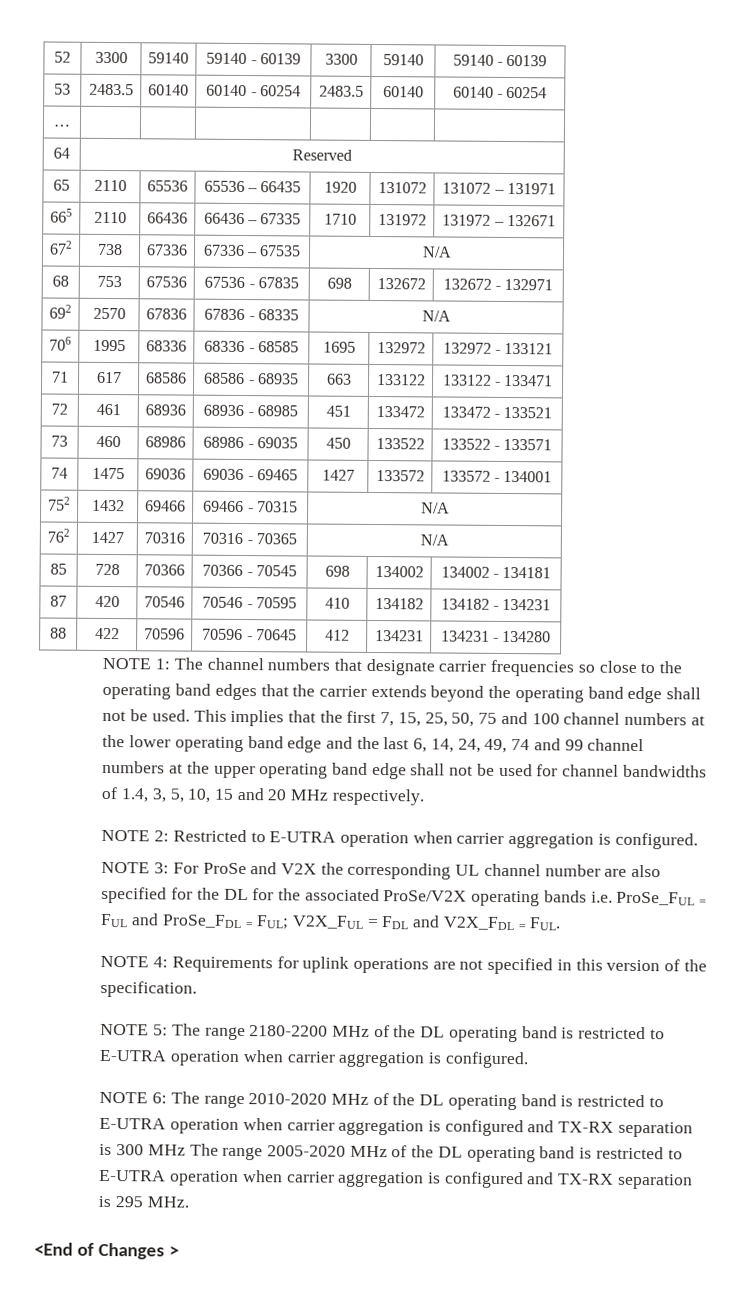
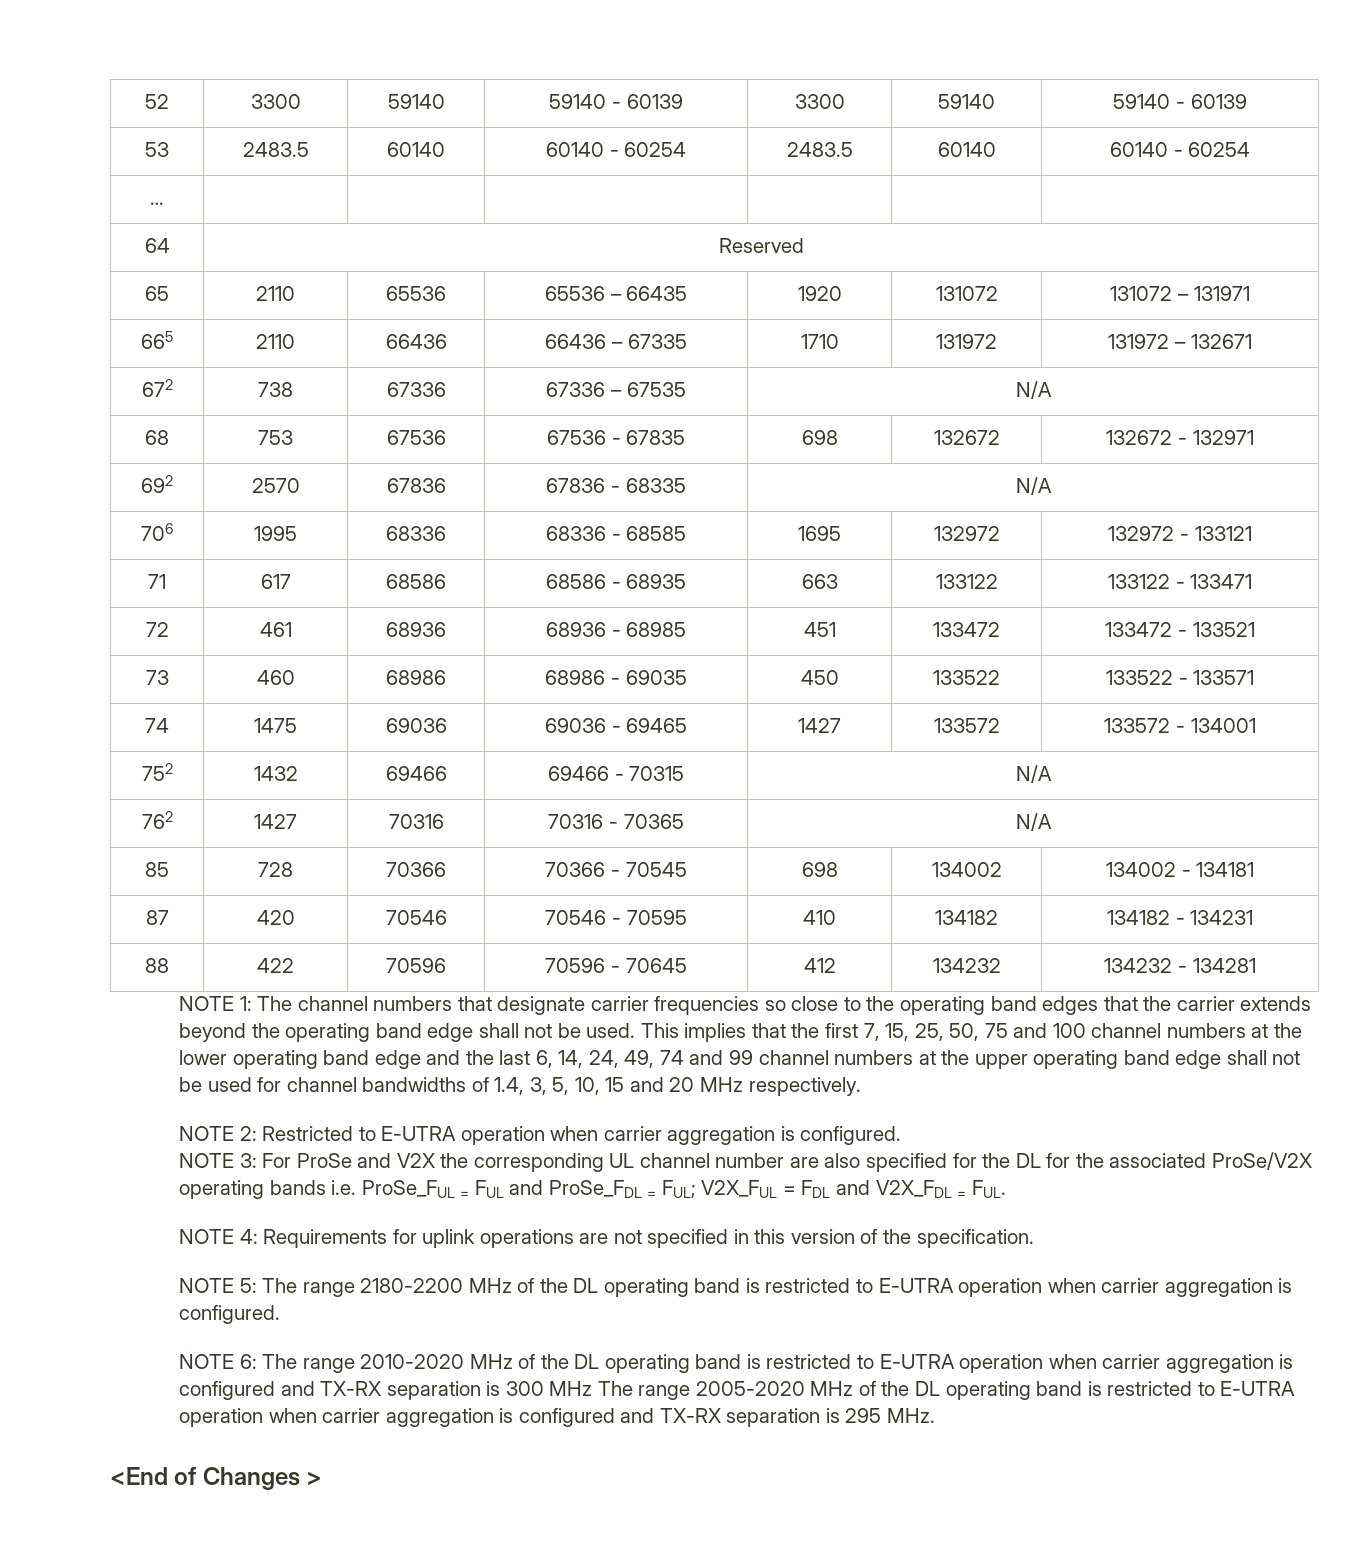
[374,629,424,642] [440,630,552,643] 134231 | 134231 - 134280 -> [932,958,1001,973] [1104,958,1256,973] 134232 | 134232 - 134281

